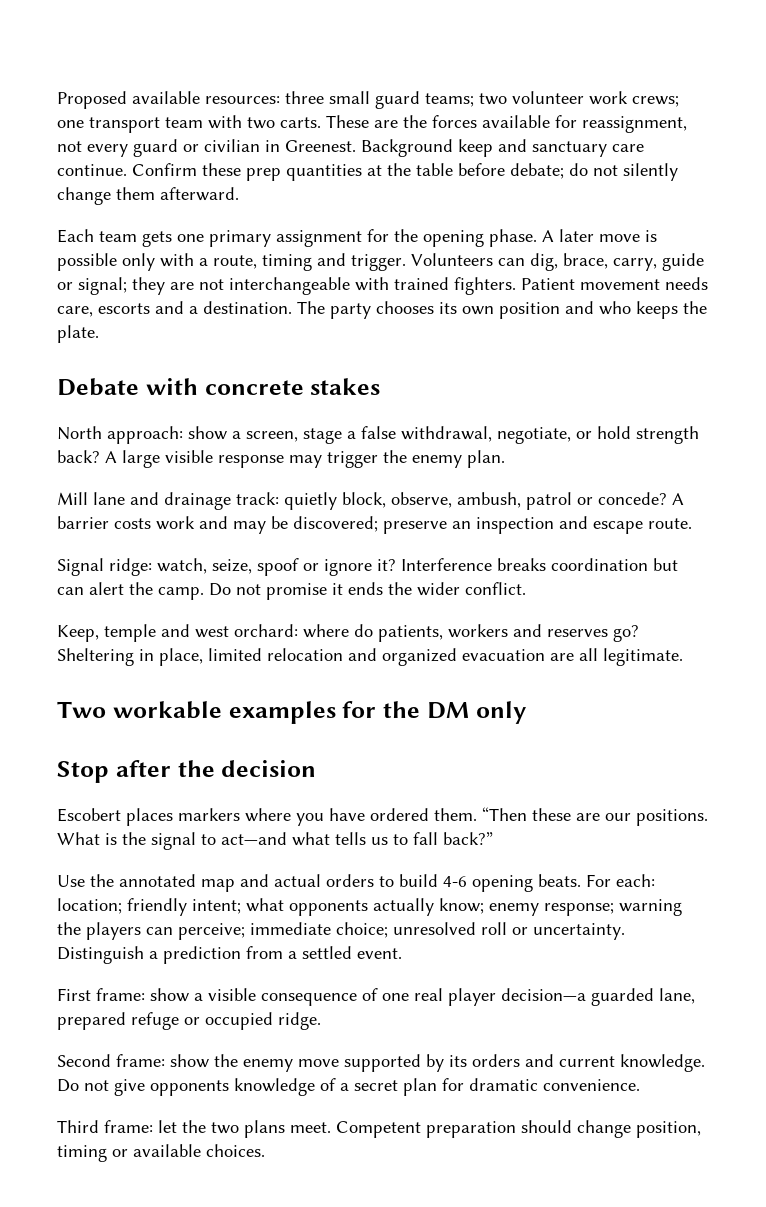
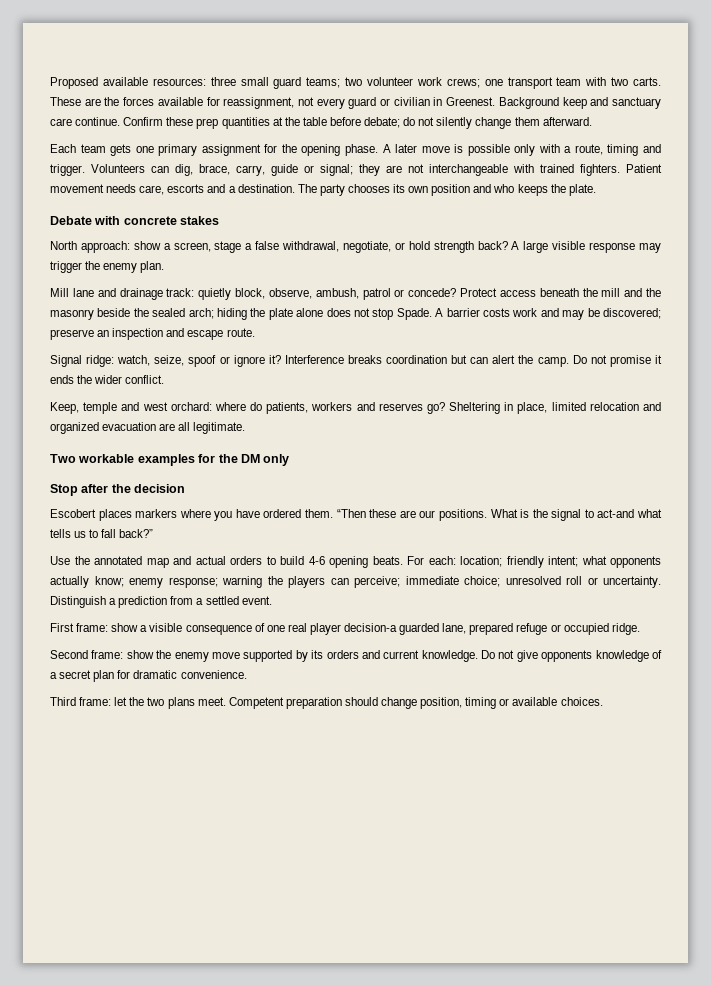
(667, 498) none -> [459,288,661,297] [50,308,432,320] Protect access beneath the mill and the masonry beside the sealed arch; hiding the plate alone does not stop Spade.
[221,832,287,845] act—and -> [597,509,635,518] act-and
[501,988,586,1001] decision—a -> [344,623,398,632] decision-a

